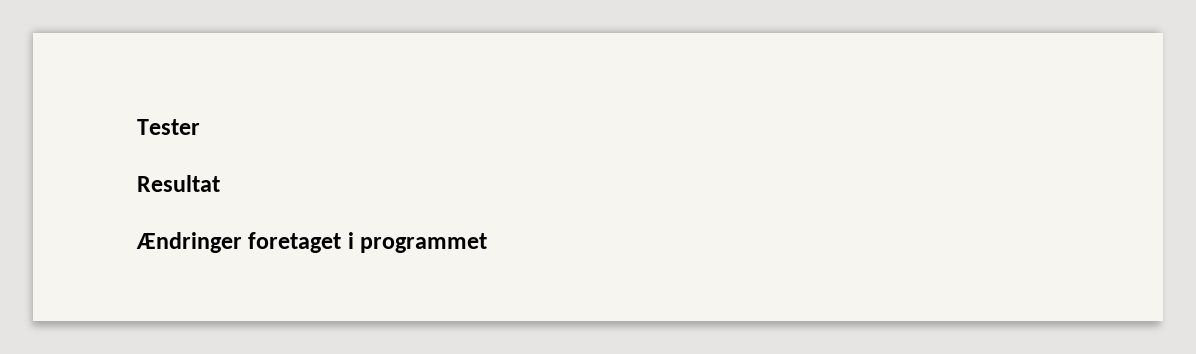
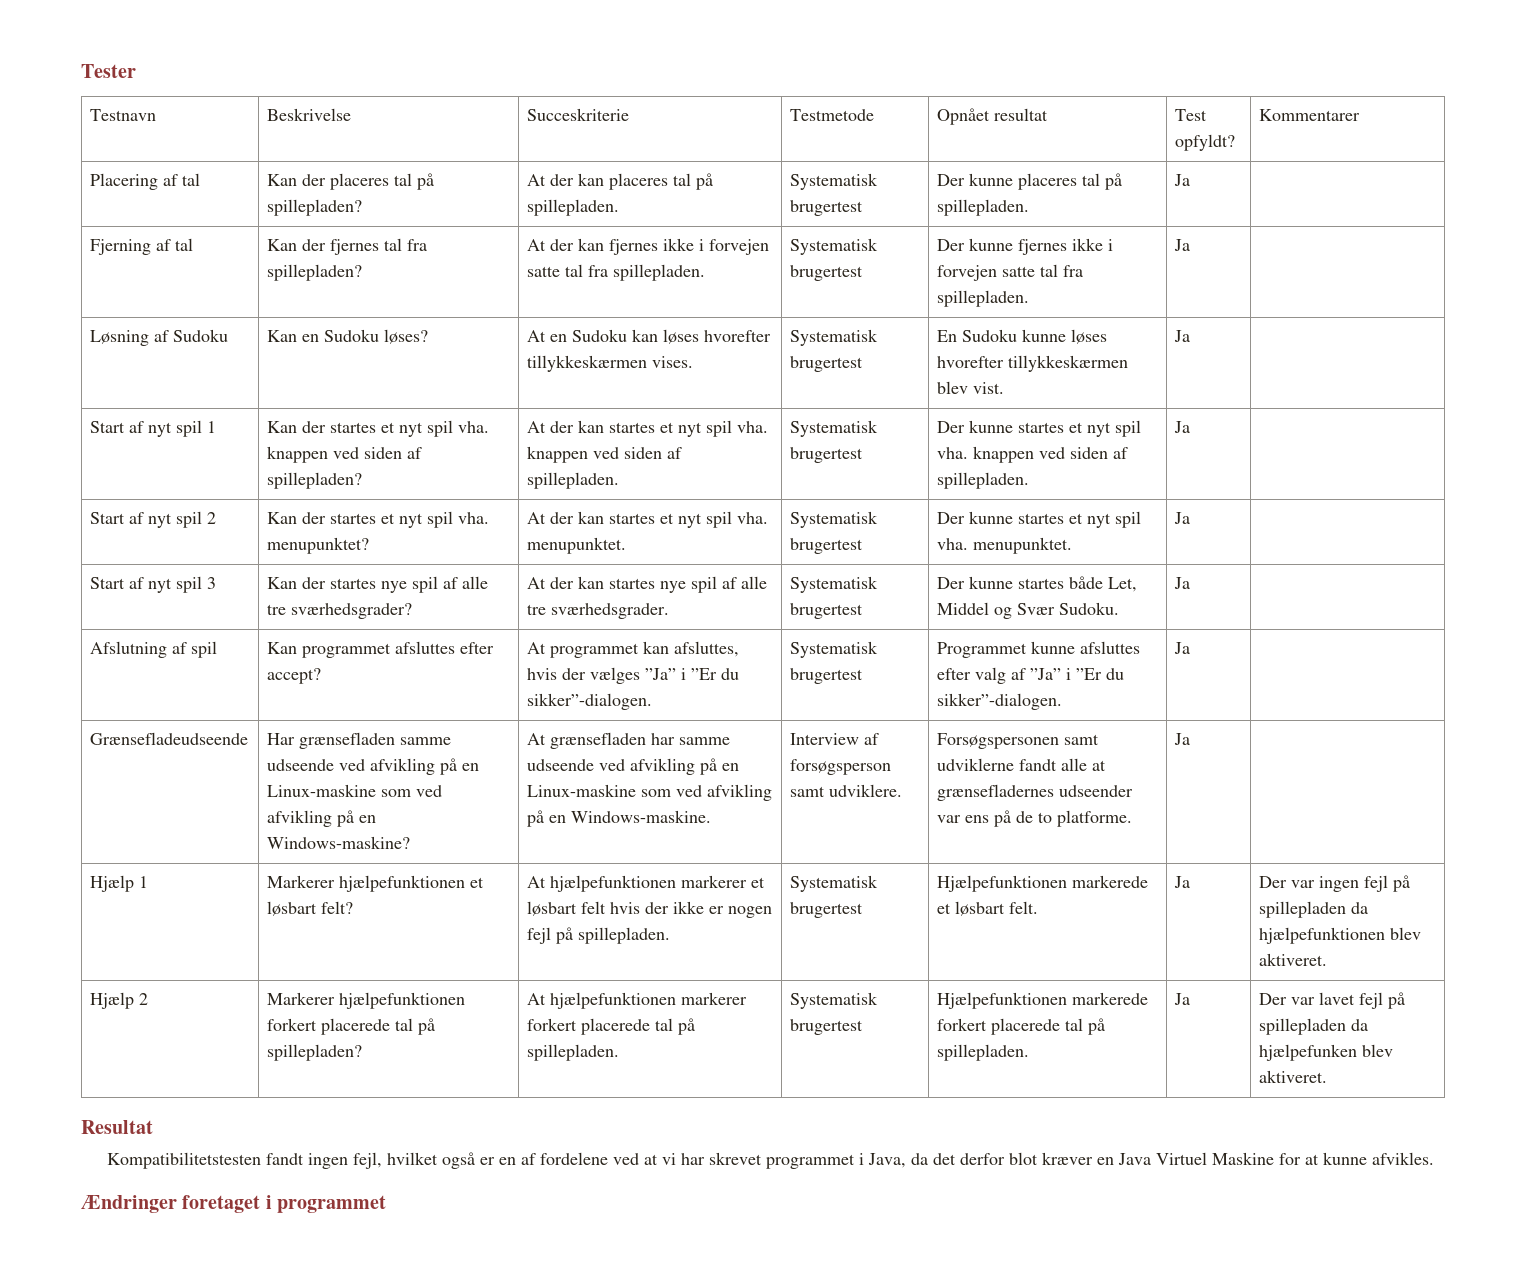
[137,175,220,192] // Resultat -> [90,109,157,121] [267,108,352,121] [527,108,630,121] [790,109,875,121] [937,108,1049,125] [1175,109,1208,121] [1175,134,1236,151] [1259,109,1361,121] [90,173,201,190] [267,173,435,190] [267,199,363,216] [527,173,714,190] [527,199,620,216] [790,173,879,190] [790,200,864,216] [937,173,1123,190] [937,199,1030,216] [1174,174,1191,186] [90,238,194,255] [267,238,428,255] [267,264,363,281] [527,238,770,255] [527,264,706,281] [790,238,879,255] [790,265,864,281] [937,238,1114,255] [937,264,1084,281] [937,290,1030,307] [1174,239,1191,251] [90,329,229,346] [267,329,429,344] [527,329,772,344] [527,355,694,372] [790,329,879,346] [790,356,864,372] [937,329,1108,344] [937,355,1129,372] [937,381,1005,394] [1174,330,1191,342] [90,420,217,437] [267,420,490,437] [267,446,423,463] [267,472,363,489] [527,420,769,437] [527,446,683,463] [527,472,620,489] [790,420,879,437] [790,447,864,463] [937,420,1142,437] [937,446,1129,463] [937,472,1030,489] [1174,421,1191,433] [90,511,217,528] [267,511,490,528] [267,537,370,554] [527,511,769,528] [527,537,627,554] [790,511,879,528] [790,538,864,554] [937,511,1142,528] [937,537,1073,554] [1174,512,1191,524] [90,576,217,593] [267,576,489,593] [267,603,413,619] [527,576,768,593] [527,603,670,619] [790,576,879,593] [790,603,864,619] [937,576,1138,592] [937,602,1120,619] [1174,577,1191,589] [90,641,218,658] [267,641,495,658] [267,668,322,684] [527,641,740,658] [527,667,740,684] [527,693,653,710] [790,641,879,658] [790,668,864,684] [937,641,1141,658] [937,667,1125,684] [937,693,1063,710] [1174,642,1191,654] [90,732,249,745] [267,732,452,749] [267,758,480,775] [267,784,443,797] [267,810,377,827] [267,836,411,849] [527,732,731,749] [527,758,740,775] [527,784,773,801] [527,810,712,827] [790,733,880,745] [790,759,892,775] [790,784,903,797] [937,733,1100,749] [937,758,1107,771] [937,784,1134,801] [937,810,1133,827] [1174,733,1191,745] [90,875,149,892] [267,875,485,892] [267,901,354,916] [527,875,766,892] [527,901,773,918] [527,927,671,944] [790,875,879,892] [790,902,864,918] [937,875,1149,892] [937,901,1039,916] [1174,876,1191,888] [1259,875,1411,892] [1259,901,1369,918] [1259,927,1422,944] [1259,953,1328,966] [90,992,149,1009] [267,992,466,1009] [267,1018,436,1035] [267,1044,363,1061] [527,992,748,1009] [527,1018,696,1035] [527,1044,620,1061] [790,992,879,1009] [790,1019,864,1035] [937,992,1149,1009] [937,1018,1106,1035] [937,1044,1030,1061] [1174,993,1191,1005] [1259,992,1406,1009] [1259,1018,1369,1035] [1259,1044,1394,1061] [1259,1070,1328,1083] [81,1120,153,1134] [107,1152,1435,1169] // Testnavn | Beskrivelse | Succeskriterie | Testmetode | Opnået resultat | Test opfyldt? | Kommentarer // Placering af tal | Kan der placeres tal på spillepladen? | At der kan placeres tal på spillepladen. | Systematisk brugertest | Der kunne placeres tal på spillepladen. | Ja | // Fjerning af tal | Kan der fjernes tal fra spillepladen? | At der kan fjernes ikke i forvejen satte tal fra spillepladen. | Systematisk brugertest | Der kunne fjernes ikke i forvejen satte tal fra spillepladen. | Ja | // Løsning af Sudoku | Kan en Sudoku løses? | At en Sudoku kan løses hvorefter tillykkeskærmen vises. | Systematisk brugertest | En Sudoku kunne løses hvorefter tillykkeskærmen blev vist. | Ja | // Start af nyt spil 1 | Kan der startes et nyt spil vha. knappen ved siden af spillepladen? | At der kan startes et nyt spil vha. knappen ved siden af spillepladen. | Systematisk brugertest | Der kunne startes et nyt spil vha. knappen ved siden af spillepladen. | Ja | // Start af nyt spil 2 | Kan der startes et nyt spil vha. menupunktet? | At der kan startes et nyt spil vha. menupunktet. | Systematisk brugertest | Der kunne startes et nyt spil vha. menupunktet. | Ja | // Start af nyt spil 3 | Kan der startes nye spil af alle tre sværhedsgrader? | At der kan startes nye spil af alle tre sværhedsgrader. | Systematisk brugertest | Der kunne startes både Let, Middel og Svær Sudoku. | Ja | // Afslutning af spil | Kan programmet afsluttes efter accept? | At programmet kan afsluttes, hvis der vælges ”Ja” i ”Er du sikker”-dialogen. | Systematisk brugertest | Programmet kunne afsluttes efter valg af ”Ja” i ”Er du sikker”-dialogen. | Ja | // Grænsefladeudseende | Har grænsefladen samme udseende ved afvikling på en Linux-maskine som ved afvikling på en Windows-maskine? | At grænsefladen har samme udseende ved afvikling på en Linux-maskine som ved afvikling på en Windows-maskine. | Interview af forsøgsperson samt udviklere. | Forsøgspersonen samt udviklerne fandt alle at grænsefladernes udseender var ens på de to platforme. | Ja | // Hjælp 1 | Markerer hjælpefunktionen et løsbart felt? | At hjælpefunktionen markerer et løsbart felt hvis der ikke er nogen fejl på spillepladen. | Systematisk brugertest | Hjælpefunktionen markerede et løsbart felt. | Ja | Der var ingen fejl på spillepladen da hjælpefunktionen blev aktiveret. // Hjælp 2 | Markerer hjælpefunktionen forkert placerede tal på spillepladen? | At hjælpefunktionen markerer forkert placerede tal på spillepladen. | Systematisk brugertest | Hjælpefunktionen markerede forkert placerede tal på spillepladen. | Ja | Der var lavet fejl på spillepladen da hjælpefunken blev aktiveret. // Resultat // Kompatibilitetstesten fandt ingen fejl, hvilket også er en af fordelene ved at vi har skrevet programmet i Java, da det derfor blot kræver en Java Virtuel Maskine for at kunne afvikles.

